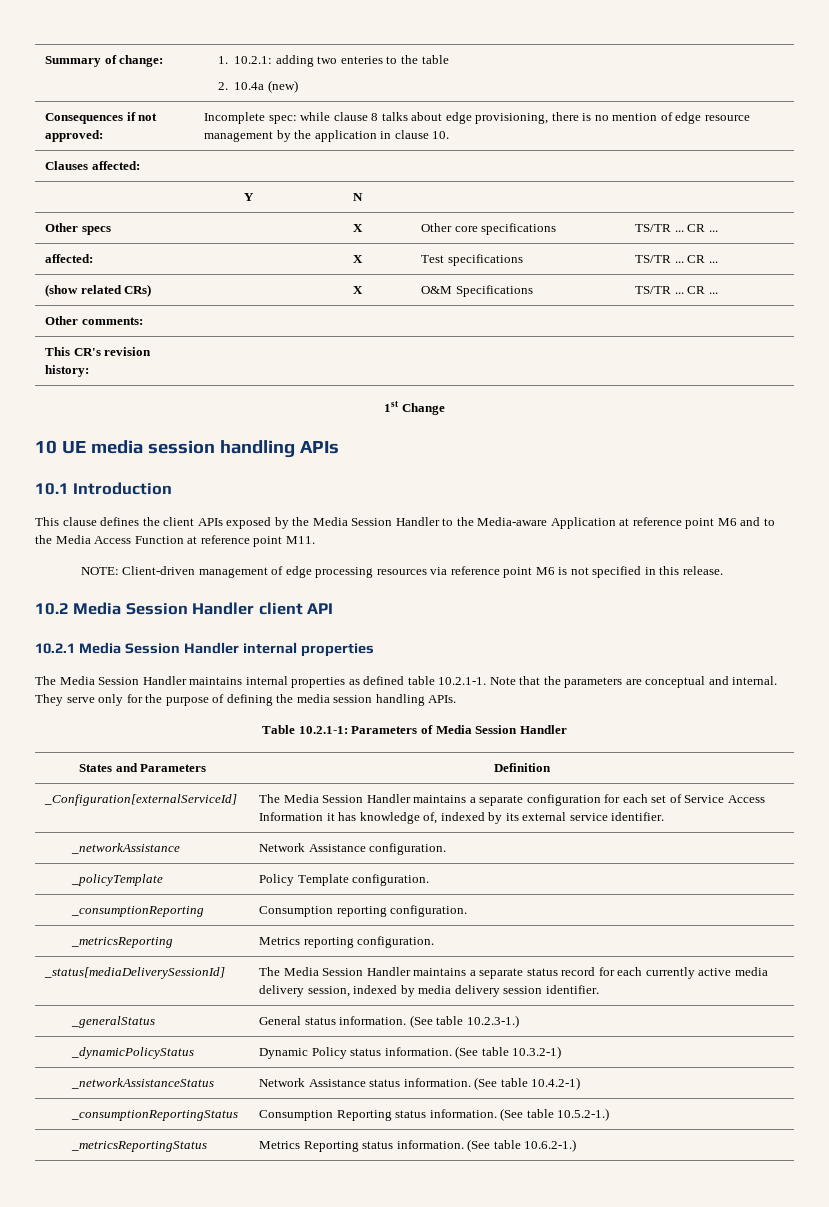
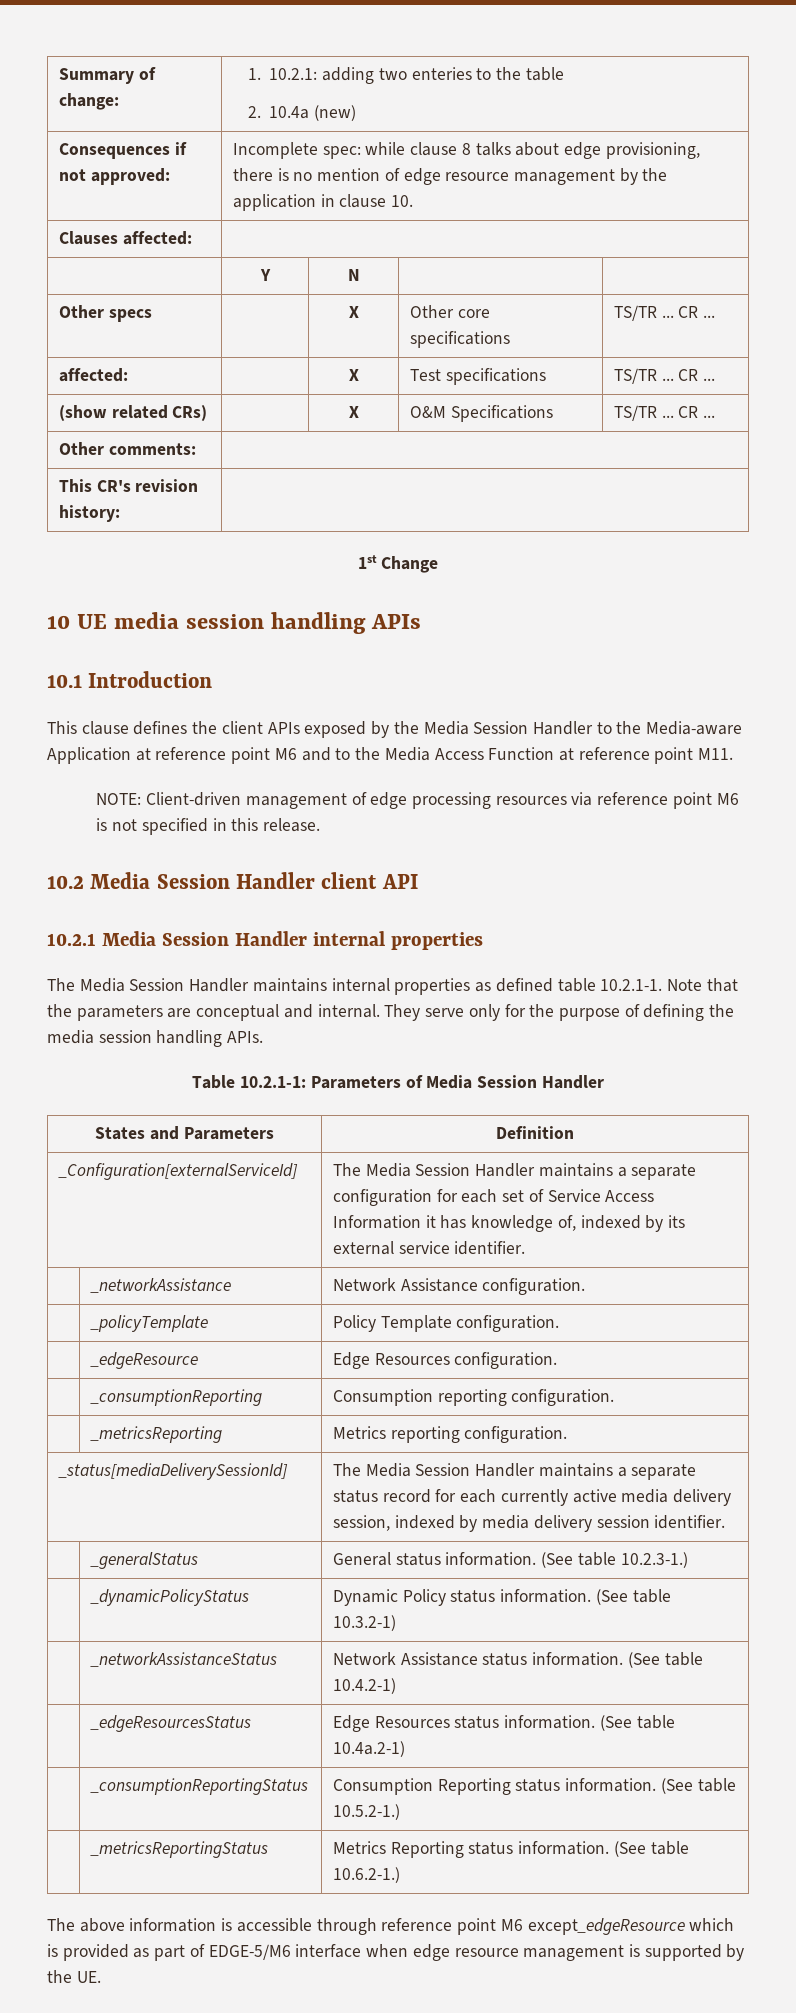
(430, 880) none -> [89,1352,198,1369] [332,1352,558,1369] // | _edgeResource | Edge Resources configuration.
(581, 1083) none -> [89,1715,251,1732] [332,1715,675,1732] [332,1741,405,1757] // | _edgeResourcesStatus | Edge Resources status information. (See table 10.4a.2-1)
(577, 1145) none -> [47,1918,735,1935] [47,1944,745,1961] [47,1970,101,1983] // The above information is accessible through reference point M6 except_edgeResource which is provided as part of EDGE-5/M6 interface when edge resource management is supported by the UE.

